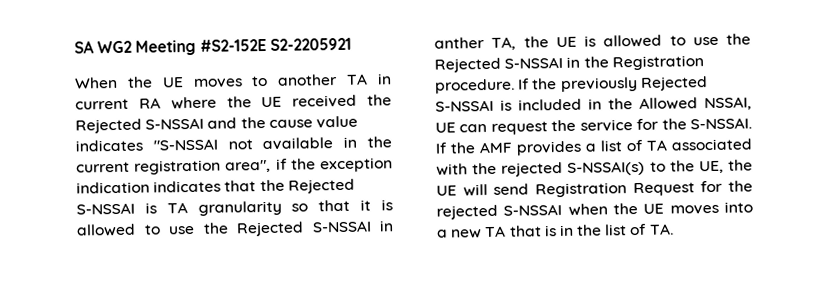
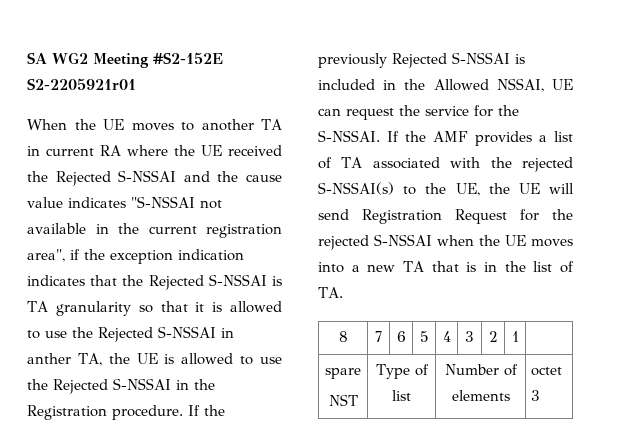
[269,37,352,51] S2-2205921 -> [27,78,136,90] S2-2205921r01
(674, 229) none -> [338,331,348,342] [375,331,382,342] [396,331,406,342] [419,331,429,342] [442,331,451,342] [465,331,474,342] [488,331,498,342] [511,331,519,342] [325,368,361,379] [328,394,358,406] [375,364,429,379] [392,390,411,401] [444,364,518,376] [451,390,510,401] [531,367,563,376] [531,390,541,401] // 8 | 7 | 6 | 5 | 4 | 3 | 2 | 1 | // spare // NST | Type of list | Number of elements | octet 3

